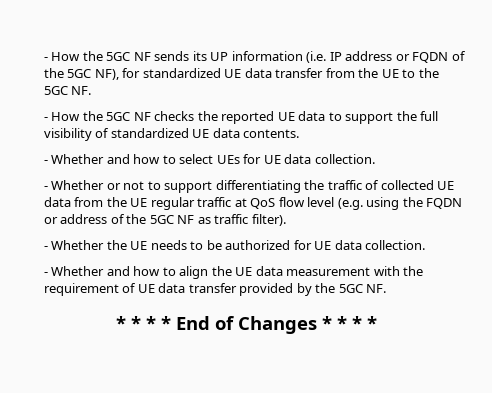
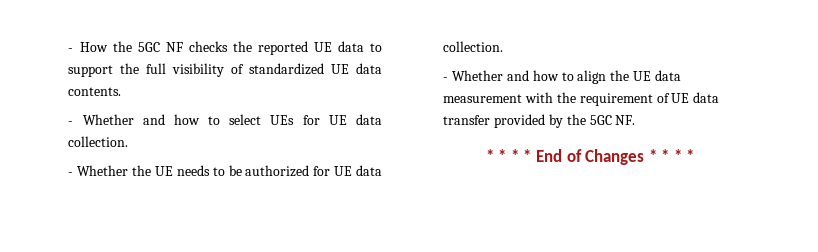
[43,51,466,63] [43,68,439,80] [43,86,92,95] [43,111,151,121] - How the 5GC NF sends its UP information (i.e. IP address or FQDN of the 5GC NF), for standardized UE data transfer from the UE to the 5GC NF. // - How the 5GC NF -> [68,41,183,52] - How the 5GC NF
[43,180,455,193] [43,197,463,210] [43,214,286,226] // - Whether or not to support differentiating the traffic of collected UE data from the UE regular traffic at QoS flow level (e.g. using the FQDN or address of the 5GC NF as traffic filter). -> (129, 141) none

